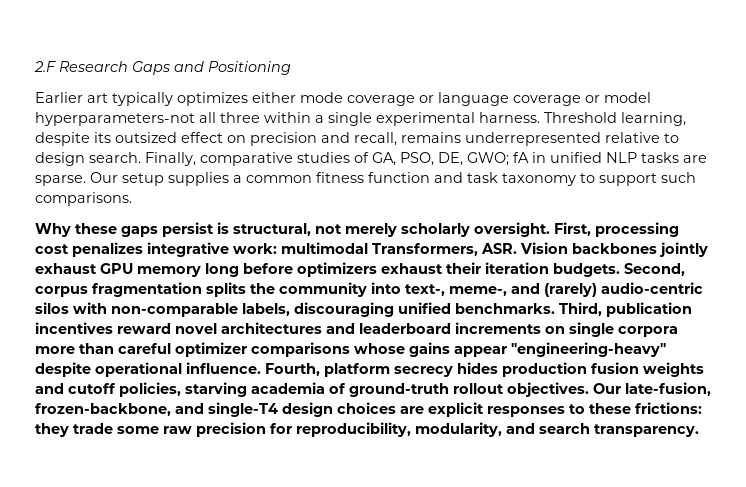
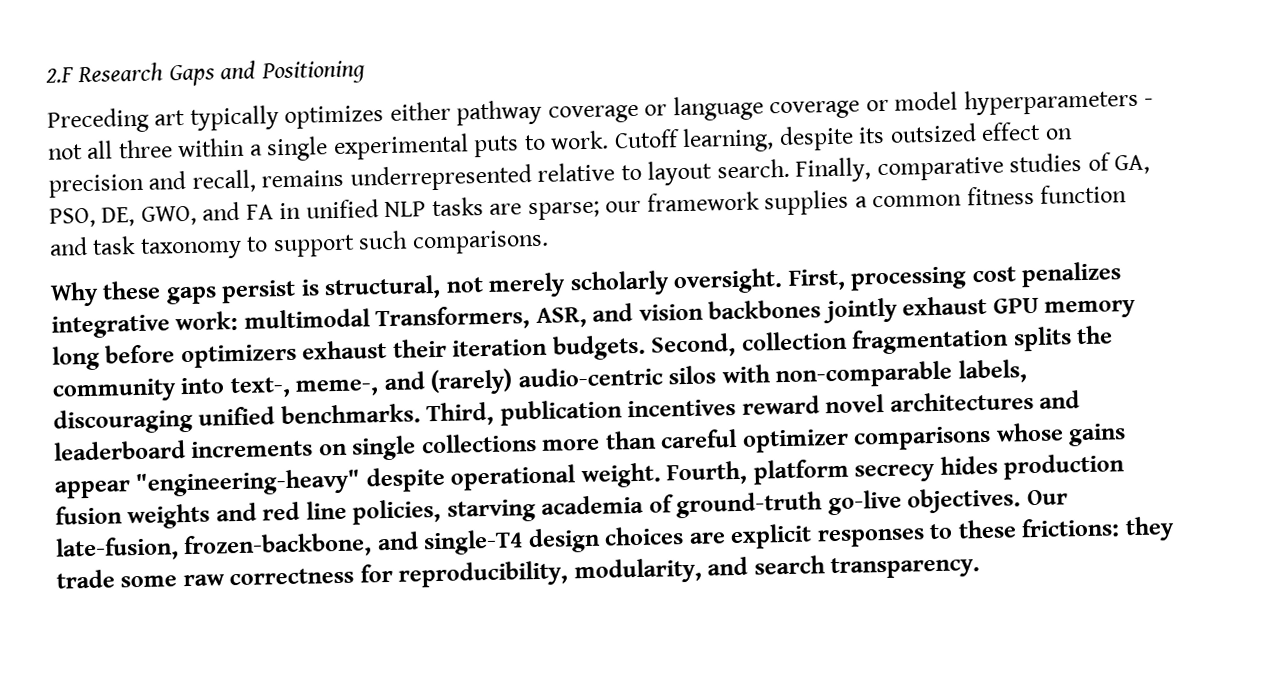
[35,92,83,103] Earlier -> [47,107,149,134] Preceding
[300,92,343,103] mode -> [456,99,543,126] pathway
[35,112,195,126] hyperparameters-not -> [963,87,1154,116] [47,144,83,160] hyperparameters - not
[479,112,617,123] harness. Threshold -> [473,129,680,158] puts to work. Cutoff
[35,152,85,166] design -> [647,160,713,186] layout
[467,152,529,166] GWO; fA -> [140,201,274,226] GWO, and FA
[35,172,164,186] sparse. Our setup -> [527,191,760,221] sparse; our framework
[481,242,568,254] ASR. Vision -> [535,303,703,328] ASR, and vision
[35,286,88,297] corpus -> [740,330,847,351] collection
[618,326,678,337] corpora -> [420,433,537,454] collections
[186,362,261,374] influence. -> [580,462,661,489] weight.
[68,383,116,394] cutoff -> [262,500,347,521] red line
[453,383,504,394] rollout -> [827,489,902,516] go-live
[196,422,266,437] precision -> [229,567,355,586] correctness

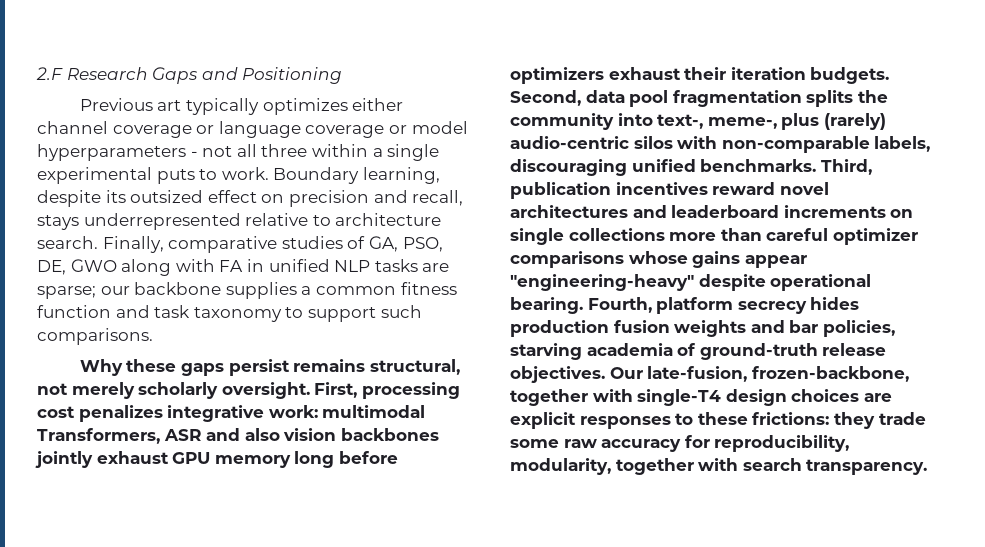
[47,107,149,134] Preceding -> [79,98,153,111] Previous
[456,99,543,126] pathway -> [37,121,108,134] channel
[613,129,680,149] Cutoff -> [273,167,360,184] Boundary
[261,169,345,188] remains -> [37,215,79,230] stays
[647,160,713,186] layout -> [335,213,442,226] architecture
[140,201,241,226] GWO, and -> [70,259,215,276] GWO along with
[646,191,760,212] framework -> [134,282,222,295] backbone
[300,279,320,296] is -> [293,359,366,372] remains
[535,303,634,328] ASR, and -> [163,428,280,441] ASR and also
[740,330,847,351] collection -> [585,90,669,107] data pool
[383,371,425,391] and -> [781,113,820,130] plus
[580,462,661,489] weight. -> [510,297,583,314] bearing.
[262,500,347,521] red line -> [789,320,819,333] bar
[827,489,902,516] go-live -> [822,343,887,356] release
[376,531,419,551] and -> [510,389,633,406] together with
[229,567,355,586] correctness -> [601,439,682,452] accuracy
[707,556,749,576] and -> [615,458,739,475] together with

